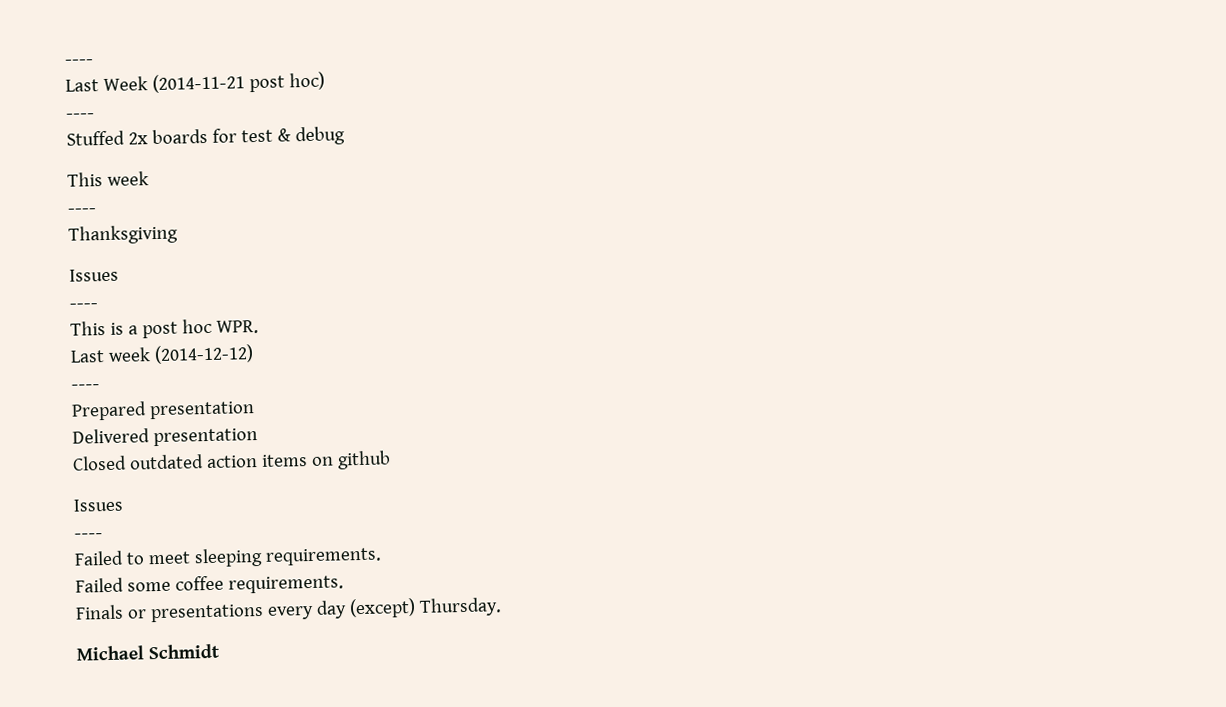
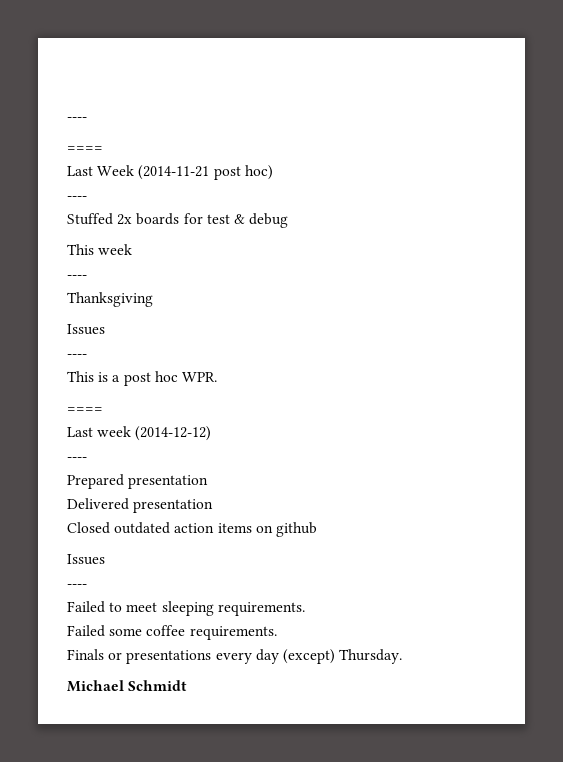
[65,59,94,65] ---- -> [67,117,87,121] [67,146,103,152] ---- // ====
(259, 326) none -> [67,407,103,413] // ====

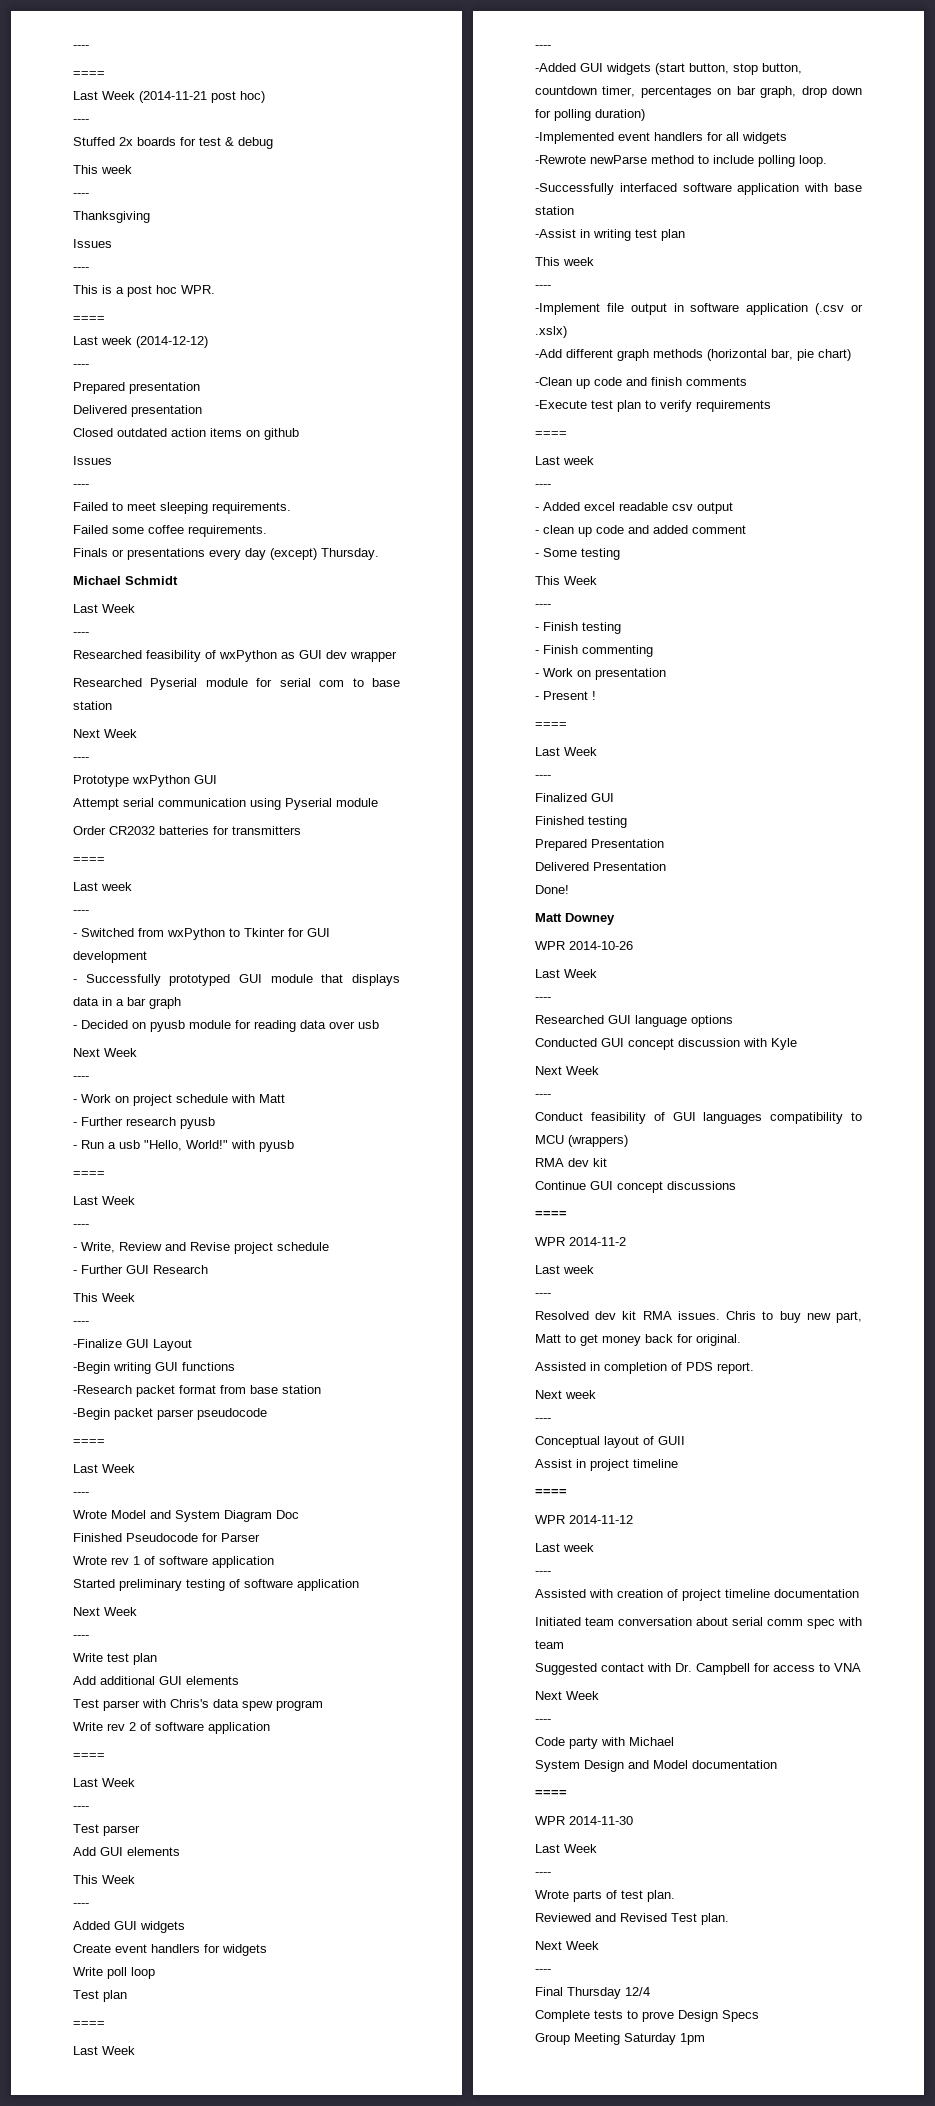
(188, 685) none -> [73,604,135,613] [73,632,89,636] [73,650,397,662] [73,678,400,690] [73,701,112,710] [73,729,137,738] [73,757,89,761] [73,775,217,787] [73,798,378,810] [73,826,301,835] [73,857,105,863] [73,882,132,891] [73,910,89,914] [73,928,330,940] [73,951,147,963] [73,974,400,986] [73,997,181,1009] [73,1020,379,1032] [73,1048,137,1057] [73,1076,89,1080] [73,1094,285,1106] [73,1117,215,1129] [73,1140,294,1152] [73,1171,105,1177] [73,1196,135,1205] [73,1224,89,1228] [73,1242,329,1254] [73,1265,208,1274] [73,1293,135,1302] [73,1321,89,1325] [73,1339,192,1351] [73,1362,235,1374] [73,1385,321,1397] [73,1408,267,1420] [73,1439,105,1445] [73,1464,135,1473] [73,1492,89,1496] [73,1510,299,1522] [73,1533,260,1542] [73,1556,274,1568] [73,1579,359,1591] [73,1607,137,1616] [73,1635,89,1639] [73,1653,157,1665] [73,1676,239,1685] [73,1699,323,1711] [73,1722,270,1734] [73,1753,105,1759] [73,1778,135,1787] [73,1806,89,1810] [73,1824,140,1836] [73,1847,180,1856] [73,1875,135,1884] [73,1903,89,1907] [73,1921,185,1933] [73,1944,267,1956] [73,1967,155,1979] [73,1990,127,2002] [73,2021,105,2027] [73,2046,135,2055] [535,45,551,49] [535,63,802,75] [535,86,862,98] [535,109,645,121] [535,132,787,144] [535,155,827,167] [535,183,862,195] [535,206,574,215] [535,229,685,241] [535,257,594,266] [535,285,551,289] [535,303,863,315] [535,326,567,338] [535,349,851,361] [535,377,747,389] [535,400,771,412] [535,431,567,437] [535,456,594,465] [535,484,551,488] [535,502,733,514] [535,525,746,537] [535,548,620,560] [535,576,597,585] [535,604,551,608] [535,622,621,634] [535,645,653,657] [535,668,666,680] [535,691,596,700] [535,722,567,728] [535,747,597,756] [535,775,551,779] [535,793,614,802] [535,816,627,828] [535,839,664,851] [535,862,666,871] [535,885,569,894] [535,913,615,925] [535,941,633,950] [535,969,597,978] [535,997,551,1001] [535,1015,733,1027] [535,1038,797,1050] [535,1066,599,1075] [535,1094,551,1098] [535,1112,862,1124] [535,1135,628,1147] [535,1158,607,1167] [535,1181,736,1193] [535,1211,567,1218] [535,1237,626,1246] [535,1265,594,1274] [535,1293,551,1297] [535,1311,862,1323] [535,1334,741,1346] [535,1362,754,1374] [535,1390,596,1399] [535,1418,551,1422] [535,1436,685,1448] [535,1459,678,1471] [535,1489,567,1496] [535,1515,633,1524] [535,1543,594,1552] [535,1571,551,1575] [535,1589,859,1601] [535,1617,862,1629] [535,1640,564,1649] [535,1663,861,1675] [535,1691,599,1700] [535,1719,551,1723] [535,1737,674,1749] [535,1760,777,1772] [535,1790,567,1797] [535,1816,633,1825] [535,1844,597,1853] [535,1872,551,1876] [535,1890,675,1902] [535,1913,729,1925] [535,1941,599,1950] [535,1969,551,1973] [535,1987,650,1999] [535,2010,759,2022] [535,2033,705,2045] // Last Week // ---- // Researched feasibility of wxPython as GUI dev wrapper // Researched Pyserial module for serial com to base station // Next Week // ---- // Prototype wxPython GUI // Attempt serial communication using Pyserial module // Order CR2032 batteries for transmitters // ==== // Last week // ---- // - Switched from wxPython to Tkinter for GUI development // - Successfully prototyped GUI module that displays data in a bar graph // - Decided on pyusb module for reading data over usb // Next Week // ---- // - Work on project schedule with Matt // - Further research pyusb // - Run a usb "Hello, World!" with pyusb // ==== // Last Week // ---- // - Write, Review and Revise project schedule // - Further GUI Research // This Week // ---- // -Finalize GUI Layout // -Begin writing GUI functions // -Research packet format from base station // -Begin packet parser pseudocode // ==== // Last Week // ---- // Wrote Model and System Diagram Doc // Finished Pseudocode for Parser // Wrote rev 1 of software application // Started preliminary testing of software application // Next Week // ---- // Write test plan // Add additional GUI elements // Test parser with Chris's data spew program // Write rev 2 of software application // ==== // Last Week // ---- // Test parser // Add GUI elements // This Week // ---- // Added GUI widgets // Create event handlers for widgets // Write poll loop // Test plan // ==== // Last Week // ---- // -Added GUI widgets (start button, stop button, countdown timer, percentages on bar graph, drop down for polling duration) // -Implemented event handlers for all widgets // -Rewrote newParse method to include polling loop. // -Successfully interfaced software application with base station // -Assist in writing test plan // This week // ---- // -Implement file output in software application (.csv or .xslx) // -Add different graph methods (horizontal bar, pie chart) // -Clean up code and finish comments // -Execute test plan to verify requirements // ==== // Last week // ---- // - Added excel readable csv output // - clean up code and added comment // - Some testing // This Week // ---- // - Finish testing // - Finish commenting // - Work on presentation // - Present ! // ==== // Last Week // ---- // Finalized GUI // Finished testing // Prepared Presentation // Delivered Presentation // Done! // Matt Downey // WPR 2014-10-26 // Last Week // ---- // Researched GUI language options // Conducted GUI concept discussion with Kyle // Next Week // ---- // Conduct feasibility of GUI languages compatibility to MCU (wrappers) // RMA dev kit // Continue GUI concept discussions // ==== // WPR 2014-11-2 // Last week // ---- // Resolved dev kit RMA issues. Chris to buy new part, Matt to get money back for original. // Assisted in completion of PDS report. // Next week // ---- // Conceptual layout of GUII // Assist in project timeline // ==== // WPR 2014-11-12 // Last week // ---- // Assisted with creation of project timeline documentation // Initiated team conversation about serial comm spec with team // Suggested contact with Dr. Campbell for access to VNA // Next Week // ---- // Code party with Michael // System Design and Model documentation // ==== // WPR 2014-11-30 // Last Week // ---- // Wrote parts of test plan. // Reviewed and Revised Test plan. // Next Week // ---- // Final Thursday 12/4 // Complete tests to prove Design Specs // Group Meeting Saturday 1pm

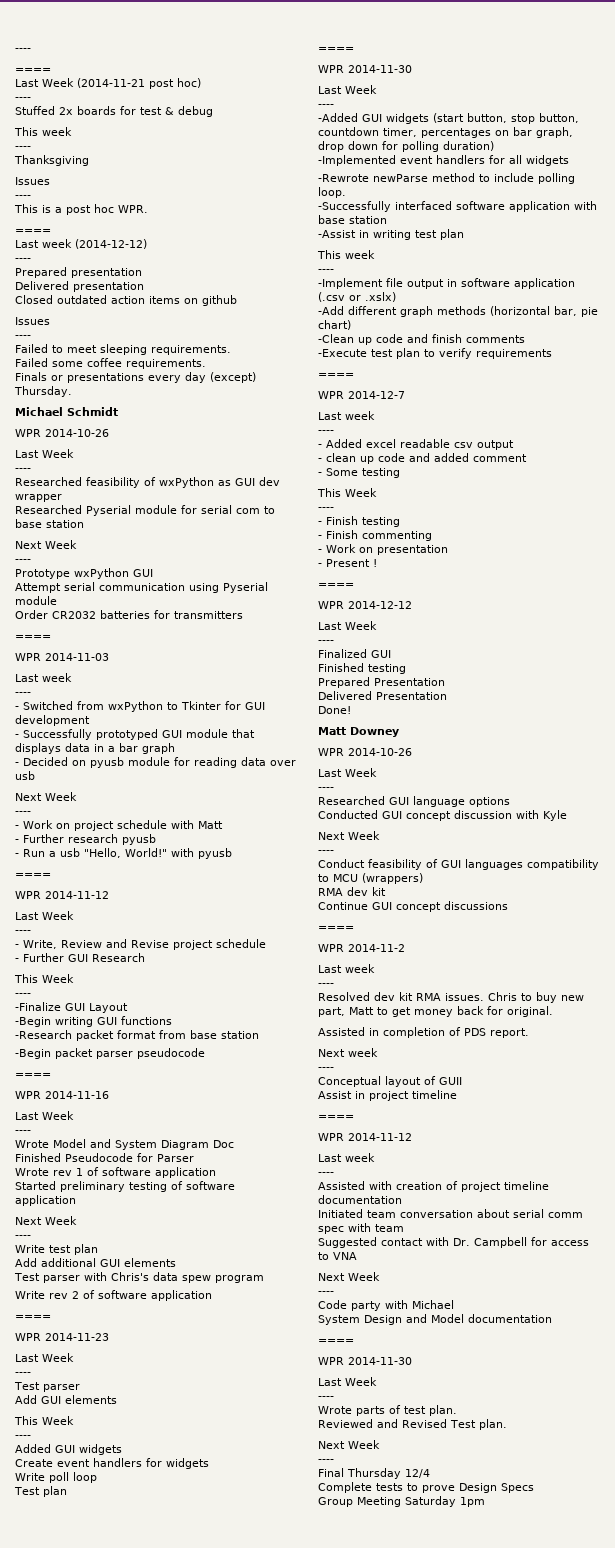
(178, 580) none -> [15,429,109,437] // WPR 2014-10-26
(105, 860) none -> [15,653,109,661] // WPR 2014-11-03
(105, 1174) none -> [15,891,109,899] // WPR 2014-11-12
(105, 1442) none -> [15,1091,109,1099] // WPR 2014-11-16
(105, 1756) none -> [15,1333,109,1341] // WPR 2014-11-23
(105, 2024) none -> [318,65,412,73] // WPR 2014-11-30
(567, 434) none -> [318,391,405,399] // WPR 2014-12-7
(567, 725) none -> [318,601,412,609] // WPR 2014-12-12

